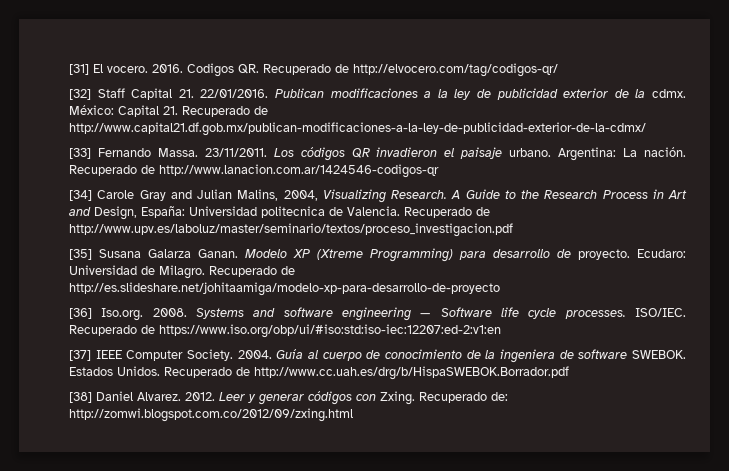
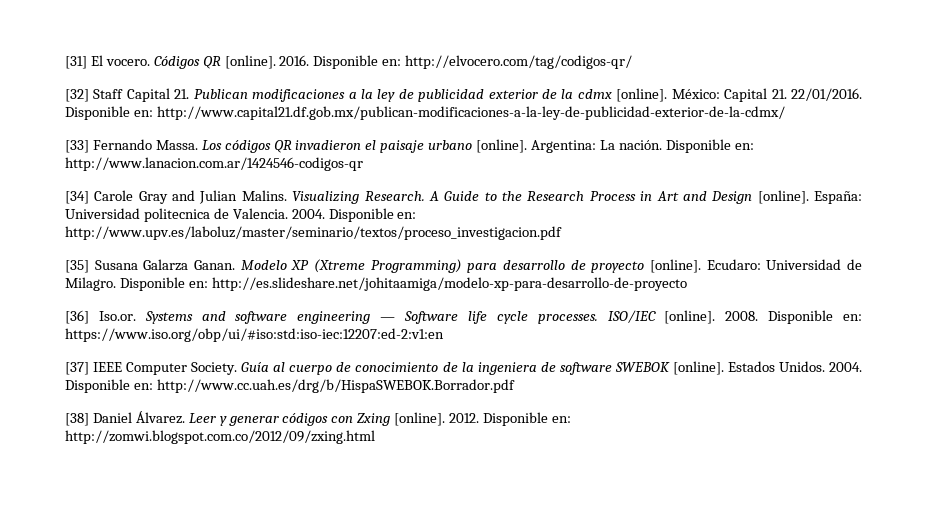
[152,63,349,77] 2016. Codigos QR. Recuperado de -> [153,55,402,69] Códigos QR [online]. 2016. Disponible en:
[200,89,269,98] 22/01/2016. -> (190, 94) none
[652,89,687,98] cdmx. -> [577,88,668,102] cdmx [online].
[182,106,268,117] Recuperado de -> [791,88,863,101] [65,106,153,120] 22/01/2016. Disponible en:
[204,148,267,157] 23/11/2011. -> (198, 145) none
[509,148,552,157] urbano. -> [428,139,528,153] urbano [online].
[69,165,155,176] Recuperado de -> [665,139,754,153] Disponible en:
[237,189,318,201] Malins, 2004, -> [241,190,287,201] Malins.
[94,206,137,220] Design, -> [711,190,809,204] Design [online].
[404,207,490,218] Recuperado de -> [291,208,417,222] 2004. Disponible en:
[578,249,630,260] proyecto. -> [591,259,701,273] proyecto [online].
[209,266,295,277] Recuperado de -> [119,277,208,291] Disponible en:
[101,308,187,321] Iso.org. 2008. -> [98,311,136,321] Iso.or.
[634,308,686,317] [69,325,155,336] ISO/IEC. Recuperado de -> [607,310,863,324] ISO/IEC [online]. 2008. Disponible en:
[237,350,272,359] 2004. -> (238, 368) none
[632,350,687,359] [69,366,250,378] SWEBOK. Estados Unidos. Recuperado de -> [614,361,862,375] [65,379,153,393] SWEBOK [online]. Estados Unidos. 2004. Disponible en:
[137,392,215,401] Alvarez. 2012. -> [135,411,185,424] Álvarez.
[380,391,508,405] Zxing. Recuperado de: -> [357,412,571,426] Zxing [online]. 2012. Disponible en:

